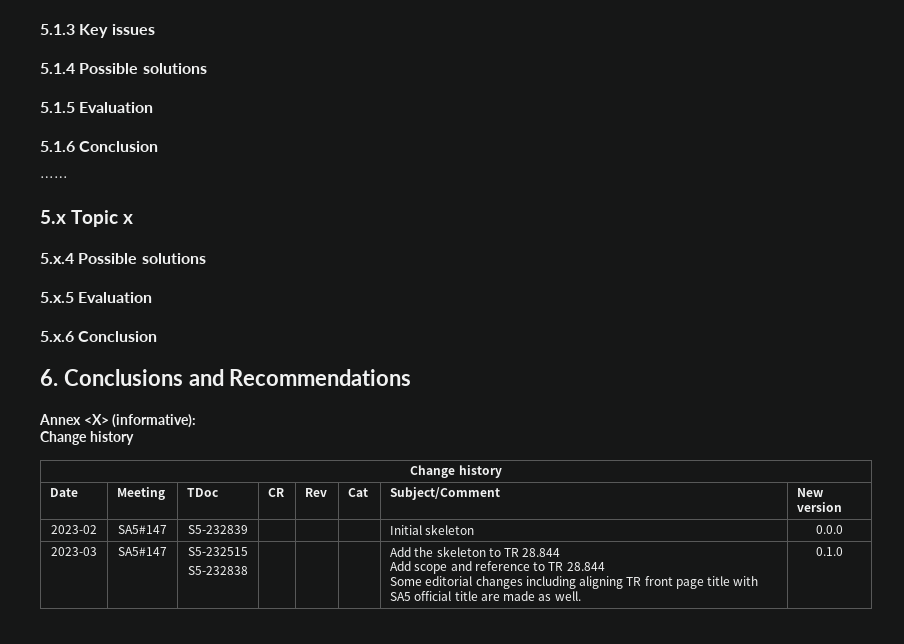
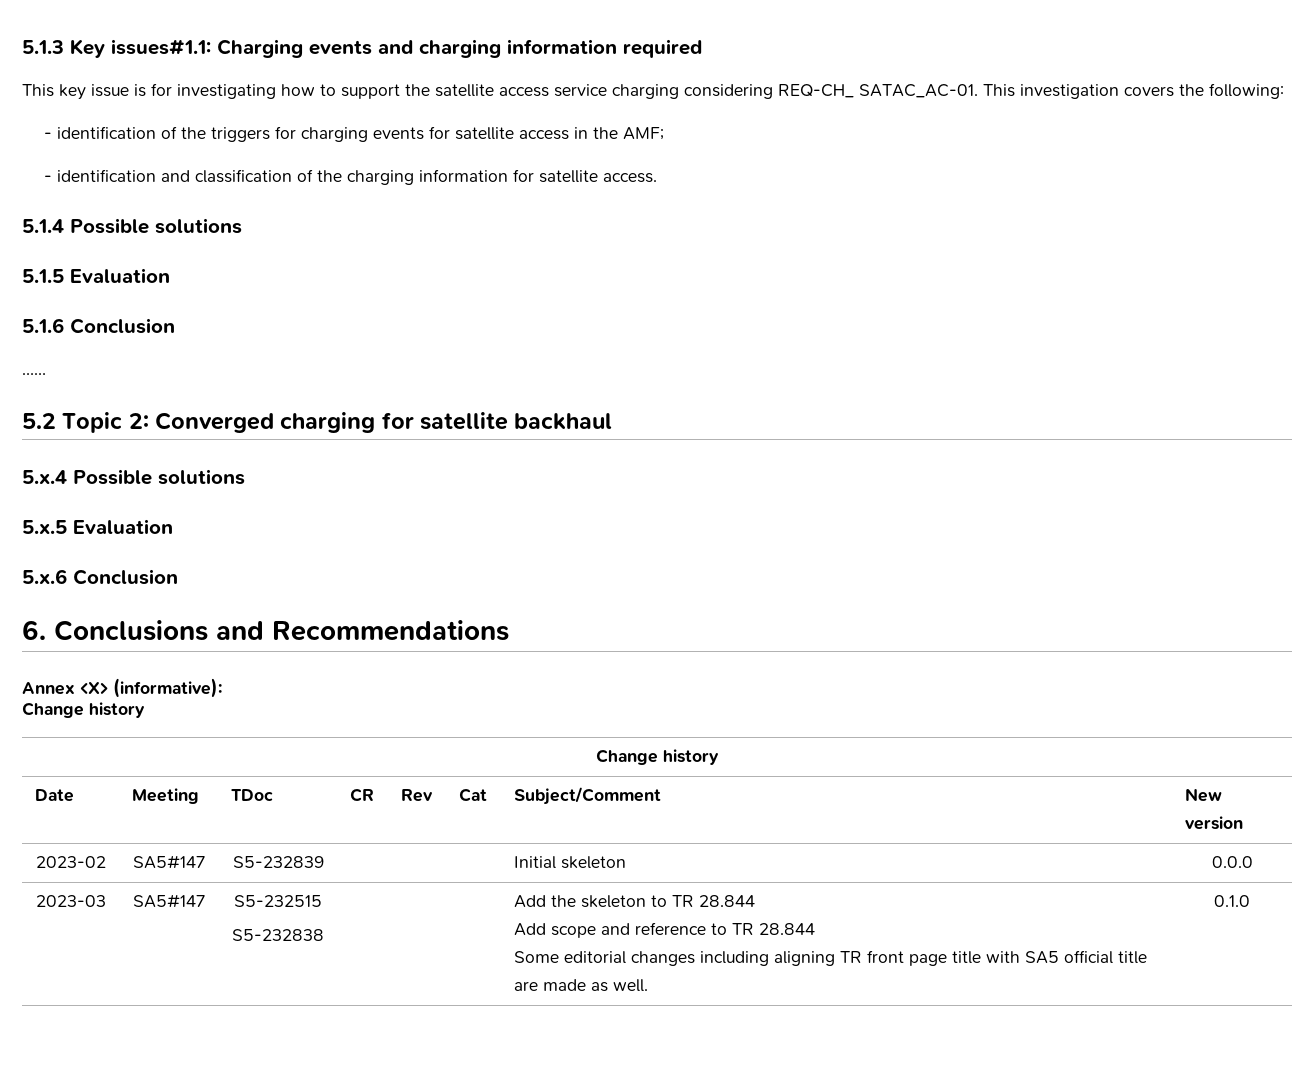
[111,24,155,35] issues -> [111,39,702,58] [22,83,1284,100] [43,126,664,142] [43,169,657,185] issues#1.1: Charging events and charging information required // This key issue is for investigating how to support the satellite access service charging considering REQ-CH_ SATAC_AC-01. This investigation covers the following: // - identification of the triggers for charging events for satellite access in the AMF; // - identification and classification of the charging information for satellite access.
[40,210,133,227] 5.x Topic x -> [22,412,613,433] 5.2 Topic 2: Converged charging for satellite backhaul

